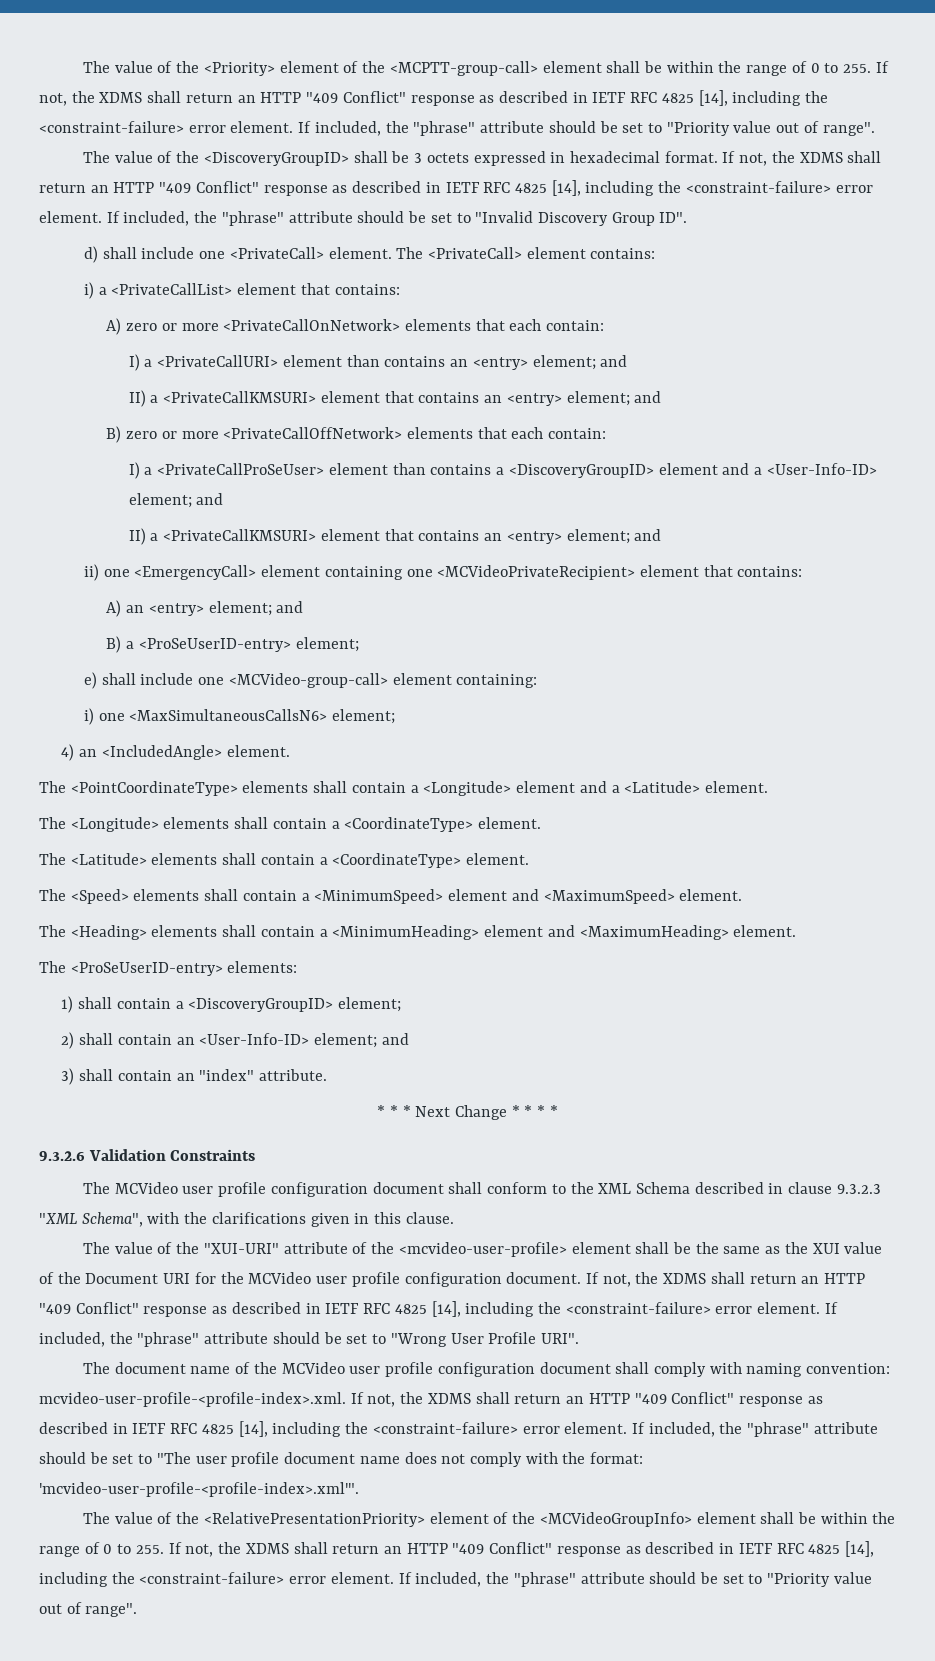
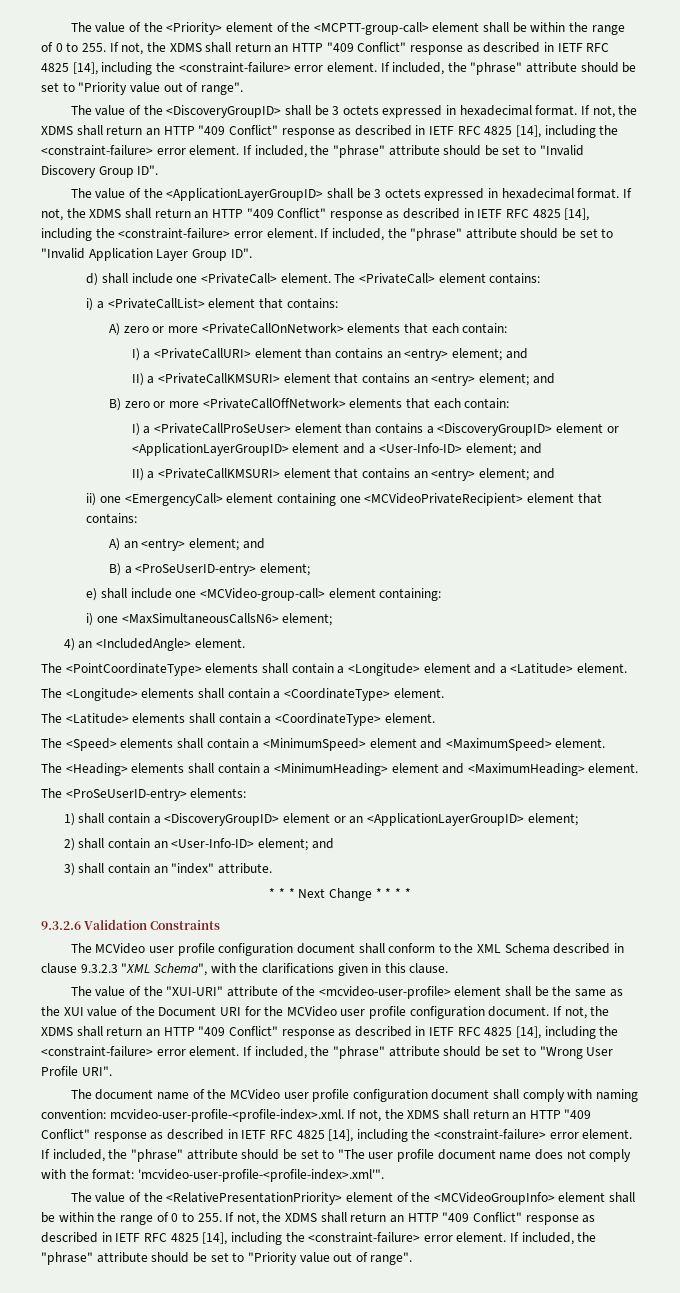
(688, 217) none -> [70,188,633,201] [41,208,590,221] [41,228,614,241] [41,248,252,261] // The value of the <ApplicationLayerGroupID> shall be 3 octets expressed in hexadecimal format. If not, the XDMS shall return an HTTP "409 Conflict" response as described in IETF RFC 4825 [14], including the <constraint-failure> error element. If included, the "phrase" attribute should be set to "Invalid Application Layer Group ID".
(718, 469) none -> [606,426,619,433] [131,443,340,456] or <ApplicationLayerGroupID> element
(334, 1005) none -> [282,813,524,826] element or an <ApplicationLayerGroupID>

